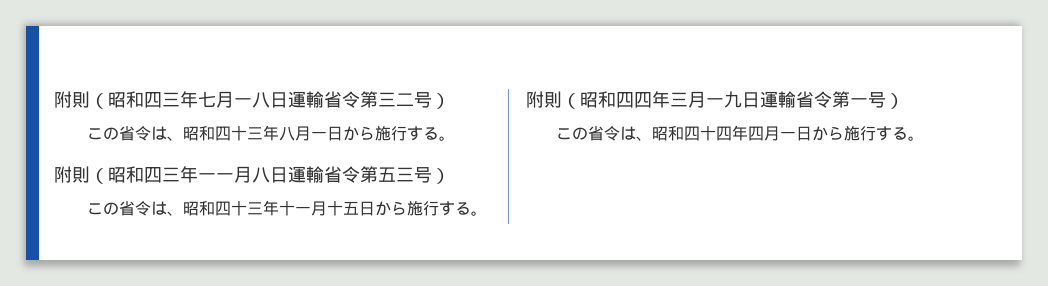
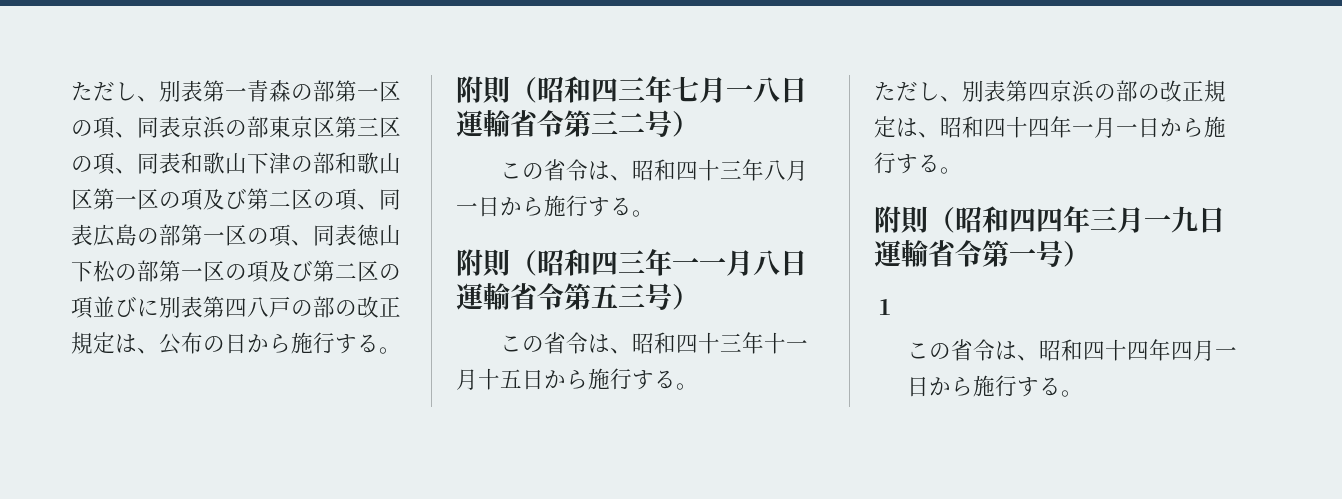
(54, 99) none -> [70,80,401,102] [70,116,401,139] [70,152,401,175] [70,188,401,211] [70,224,401,247] [70,260,401,283] [70,296,401,319] [70,332,401,355] ただし、別表第一青森の部第一区の項、同表京浜の部東京区第三区の項、同表和歌山下津の部和歌山区第一区の項及び第二区の項、同表広島の部第一区の項、同表徳山下松の部第一区の項及び第二区の項並びに別表第四八戸の部の改正規定は、公布の日から施行する。 //
(487, 213) none -> [874,80,1226,103] [874,116,1226,138] [874,152,962,174] // ただし、別表第四京浜の部の改正規定は、昭和四十四年一月一日から施行する。
(904, 101) none -> [874,299,896,315] // １

